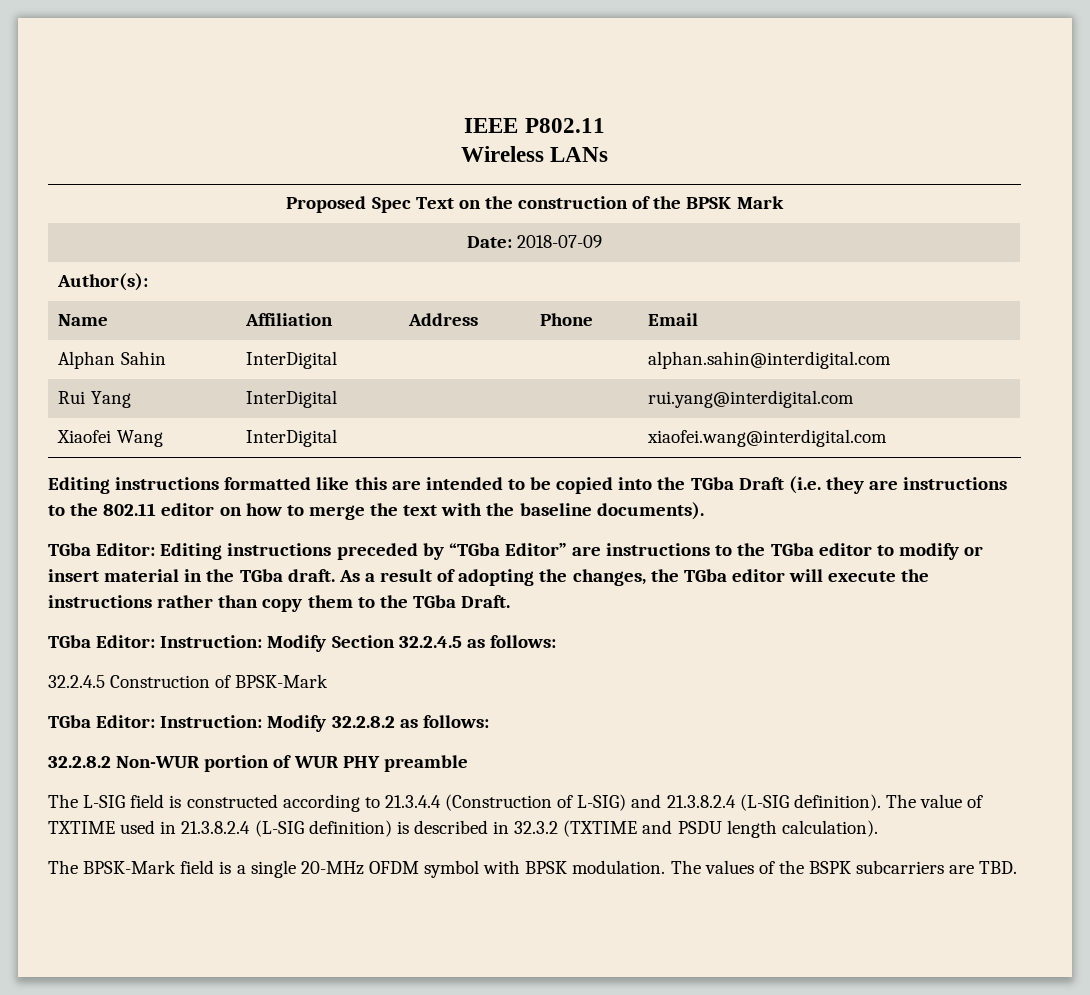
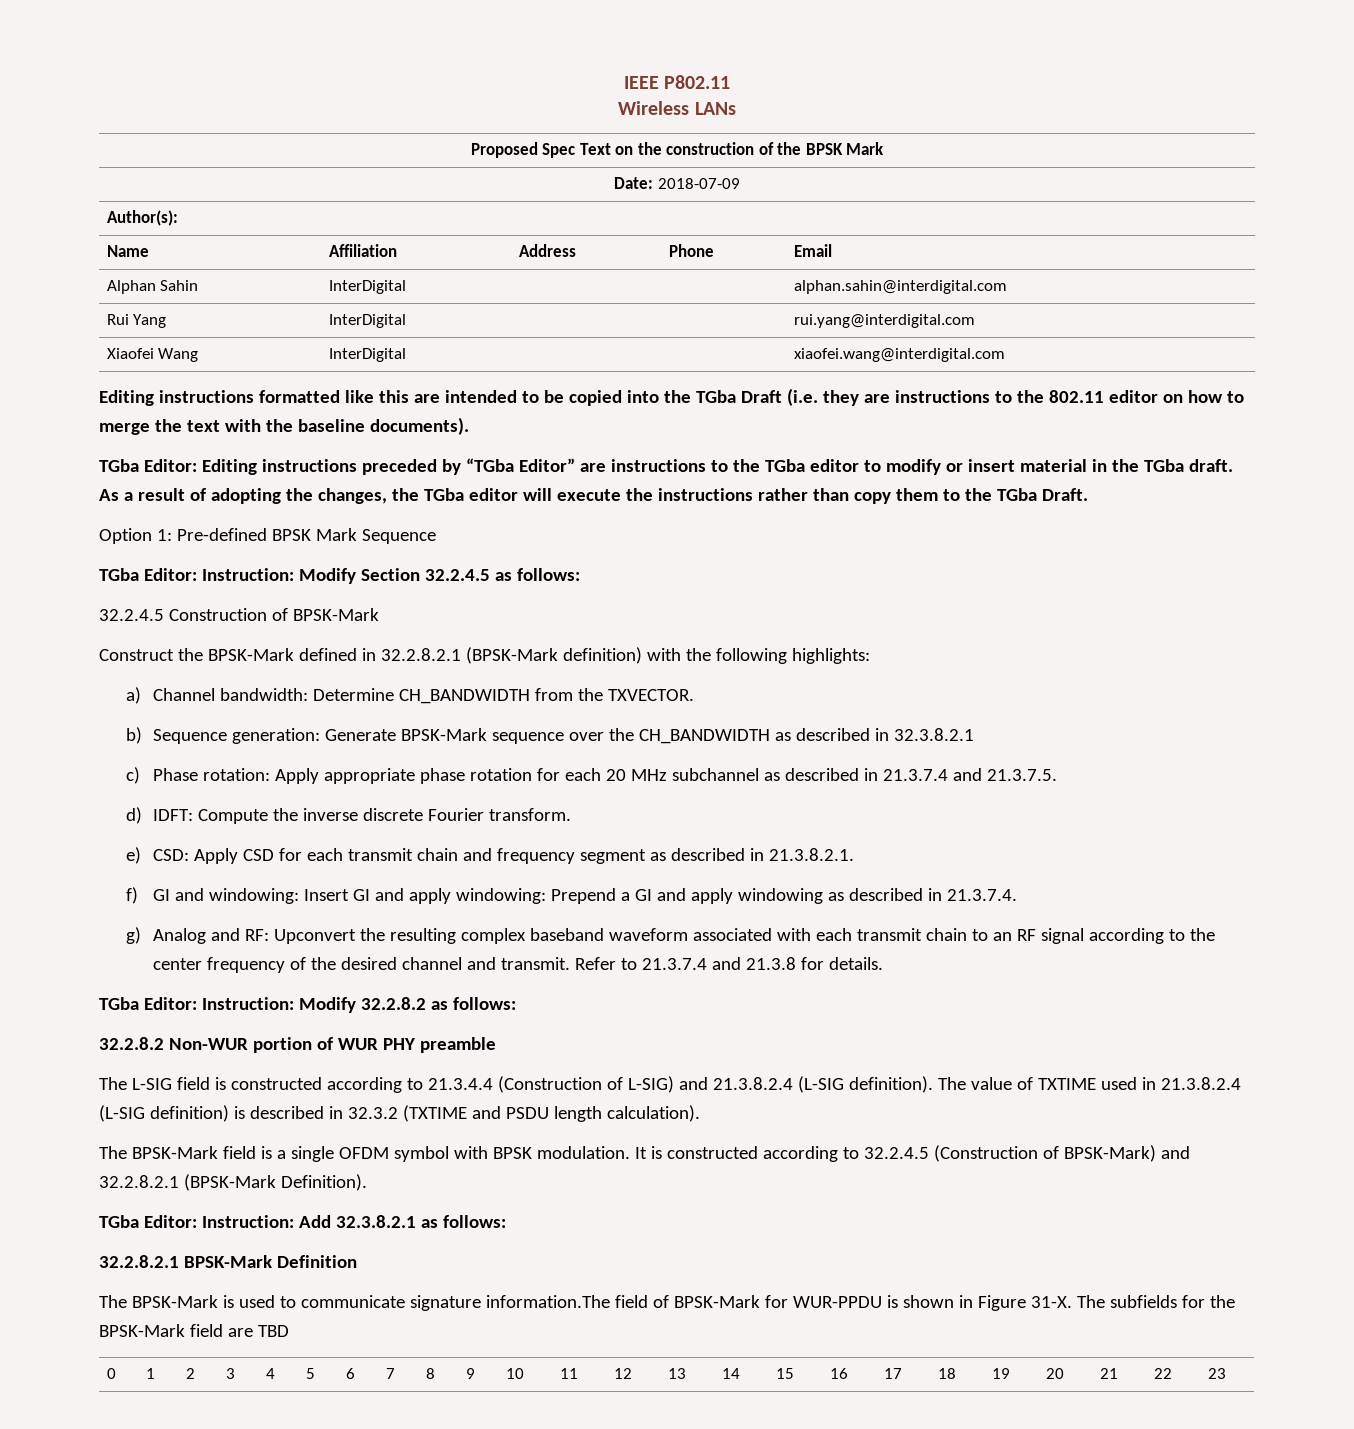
(511, 601) none -> [99,528,436,544] // Option 1: Pre-defined BPSK Mark Sequence
(329, 681) none -> [99,647,870,664] [126,687,695,704] [126,727,975,744] [126,767,1058,784] [126,807,572,824] [126,847,855,864] [126,887,1018,904] [126,927,1216,944] [153,957,884,973] // Construct the BPSK-Mark defined in 32.2.8.2.1 (BPSK-Mark definition) with the following highlights: // a) Channel bandwidth: Determine CH_BANDWIDTH from the TXVECTOR. // b) Sequence generation: Generate BPSK-Mark sequence over the CH_BANDWIDTH as described in 32.3.8.2.1 // c) Phase rotation: Apply appropriate phase rotation for each 20 MHz subchannel as described in 21.3.7.4 and 21.3.7.5. // d) IDFT: Compute the inverse discrete Fourier transform. // e) CSD: Apply CSD for each transmit chain and frequency segment as described in 21.3.8.2.1. // f) GI and windowing: Insert GI and apply windowing: Prepend a GI and apply windowing as described in 21.3.7.4. // g) Analog and RF: Upconvert the resulting complex baseband waveform associated with each transmit chain to an RF signal according to the center frequency of the desired channel and transmit. Refer to 21.3.7.4 and 21.3.8 for details.
[300,861,364,875] 20-MHz -> (334, 1154) none
[670,860,1018,874] The values of the BSPK subcarriers are TBD. -> [634,1145,1190,1162] [99,1174,367,1191] [99,1215,506,1228] [99,1255,357,1268] [99,1295,1235,1311] [99,1324,289,1337] [106,1368,116,1379] [145,1368,155,1379] [185,1368,195,1379] [225,1368,235,1379] [265,1368,275,1379] [305,1368,315,1379] [345,1368,355,1379] [385,1368,395,1379] [425,1368,435,1379] [465,1368,475,1379] [505,1368,524,1379] [559,1368,578,1379] [613,1368,632,1379] [667,1368,686,1379] [721,1368,740,1379] [775,1368,794,1379] [829,1368,848,1379] [883,1368,902,1379] [937,1368,956,1379] [991,1368,1010,1379] [1045,1368,1064,1379] [1099,1368,1118,1379] [1153,1368,1172,1379] [1207,1368,1226,1379] It is constructed according to 32.2.4.5 (Construction of BPSK-Mark) and 32.2.8.2.1 (BPSK-Mark Definition). // TGba Editor: Instruction: Add 32.3.8.2.1 as follows: // 32.2.8.2.1 BPSK-Mark Definition // The BPSK-Mark is used to communicate signature information.The field of BPSK-Mark for WUR-PPDU is shown in Figure 31-X. The subfields for the BPSK-Mark field are TBD // 0 | 1 | 2 | 3 | 4 | 5 | 6 | 7 | 8 | 9 | 10 | 11 | 12 | 13 | 14 | 15 | 16 | 17 | 18 | 19 | 20 | 21 | 22 | 23

